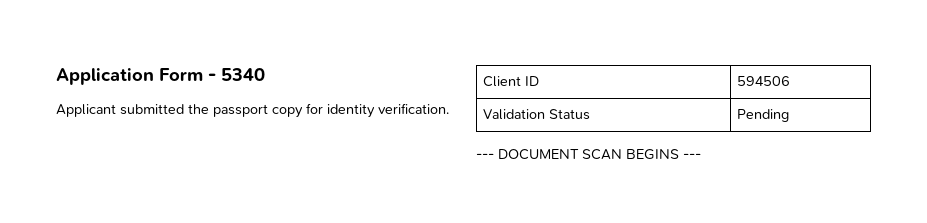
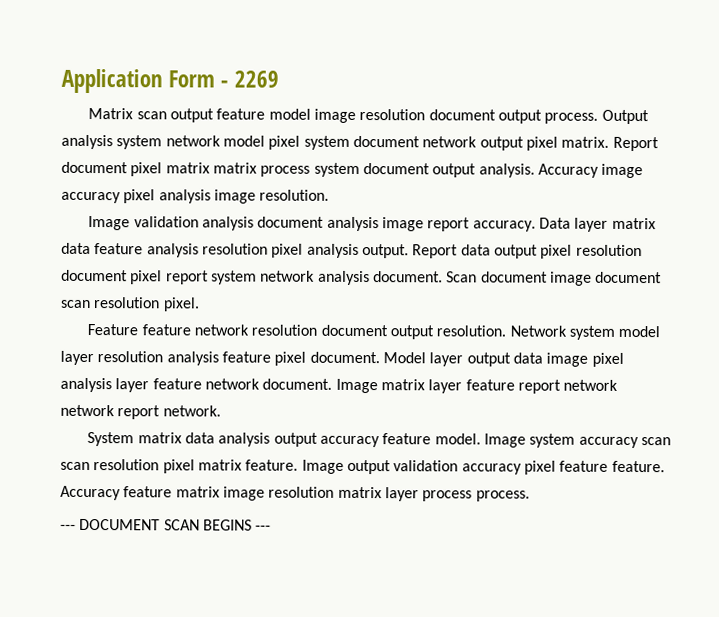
[221,68,265,81] [56,103,449,118] [482,76,539,87] [736,76,790,86] [482,109,590,120] [736,109,789,122] 5340 // Applicant submitted the passport copy for identity verification. // Client ID | 594506 // Validation Status | Pending -> [233,70,279,88] [88,108,649,125] [61,134,659,152] [61,161,644,179] [61,189,330,204] [88,216,656,232] [61,242,642,259] [61,269,663,286] [61,297,200,312] [87,324,661,340] [60,350,624,367] [60,377,619,394] [60,404,221,420] [87,432,671,449] [60,459,665,475] [60,485,530,502] 2269 // Matrix scan output feature model image resolution document output process. Output analysis system network model pixel system document network output pixel matrix. Report document pixel matrix matrix process system document output analysis. Accuracy image accuracy pixel analysis image resolution. // Image validation analysis document analysis image report accuracy. Data layer matrix data feature analysis resolution pixel analysis output. Report data output pixel resolution document pixel report system network analysis document. Scan document image document scan resolution pixel. // Feature feature network resolution document output resolution. Network system model layer resolution analysis feature pixel document. Model layer output data image pixel analysis layer feature network document. Image matrix layer feature report network network report network. // System matrix data analysis output accuracy feature model. Image system accuracy scan scan resolution pixel matrix feature. Image output validation accuracy pixel feature feature. Accuracy feature matrix image resolution matrix layer process process.

